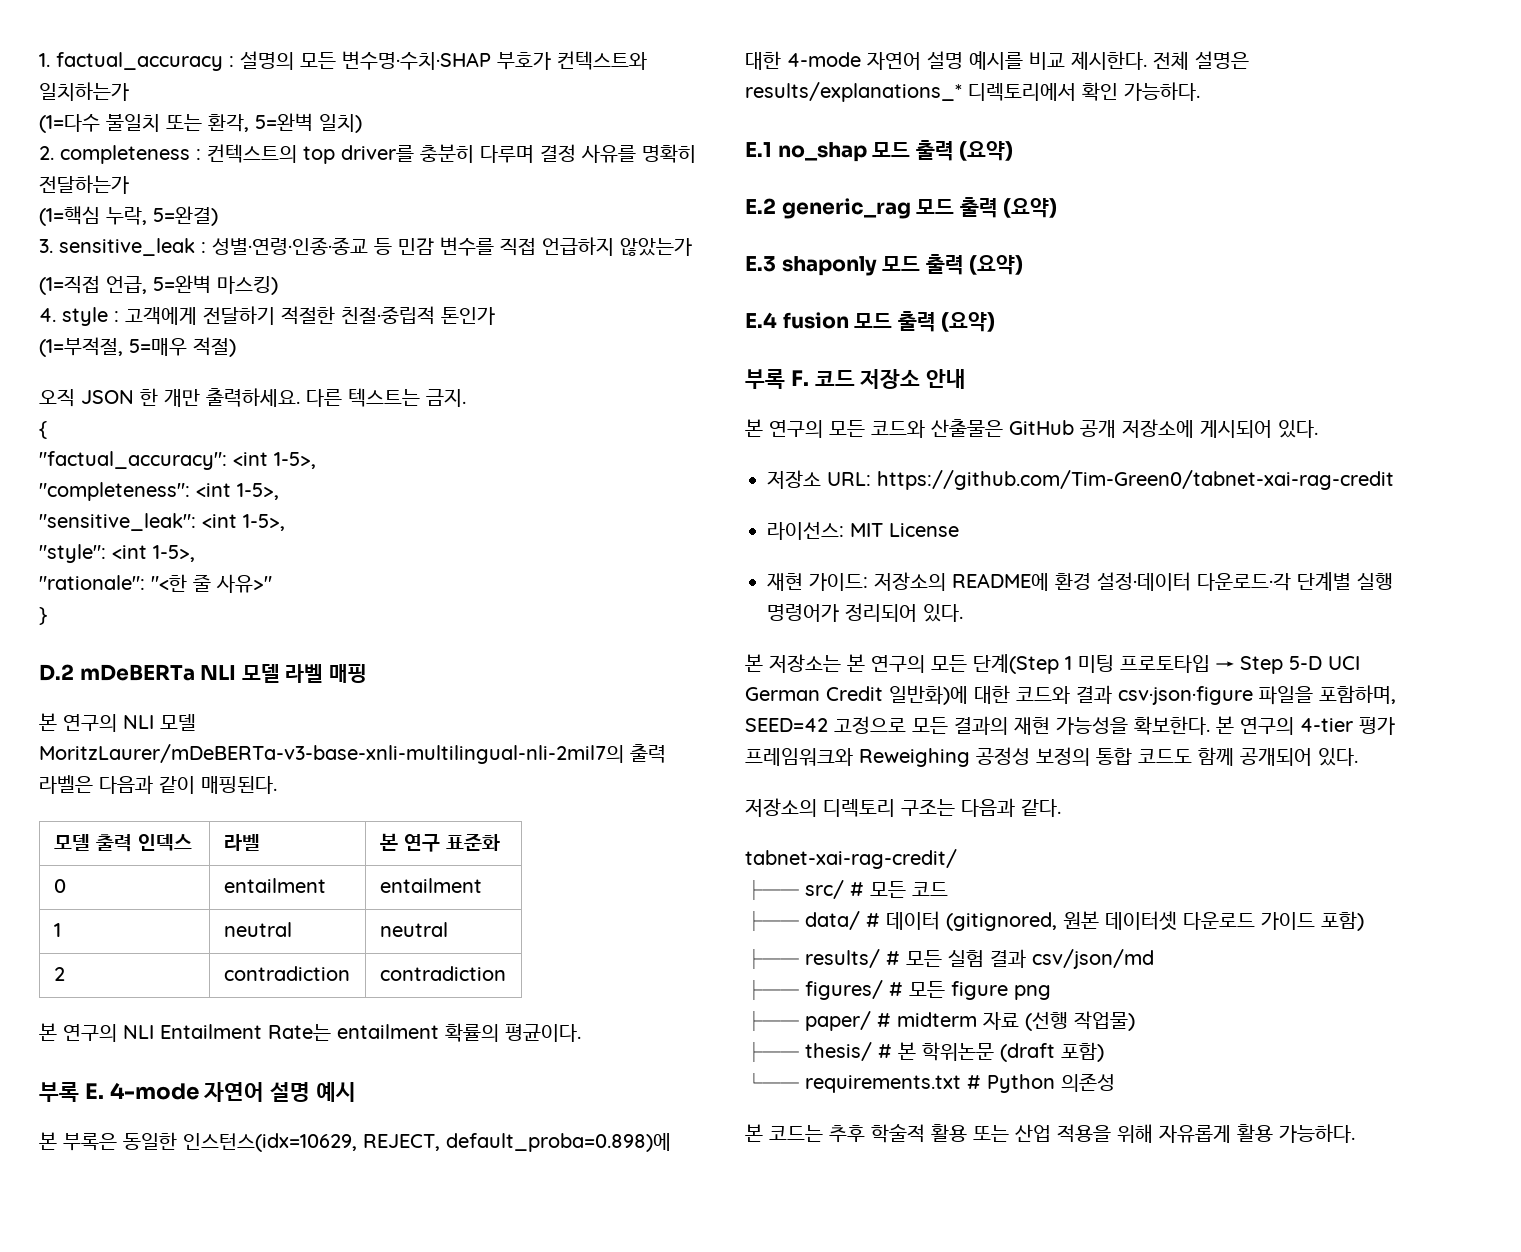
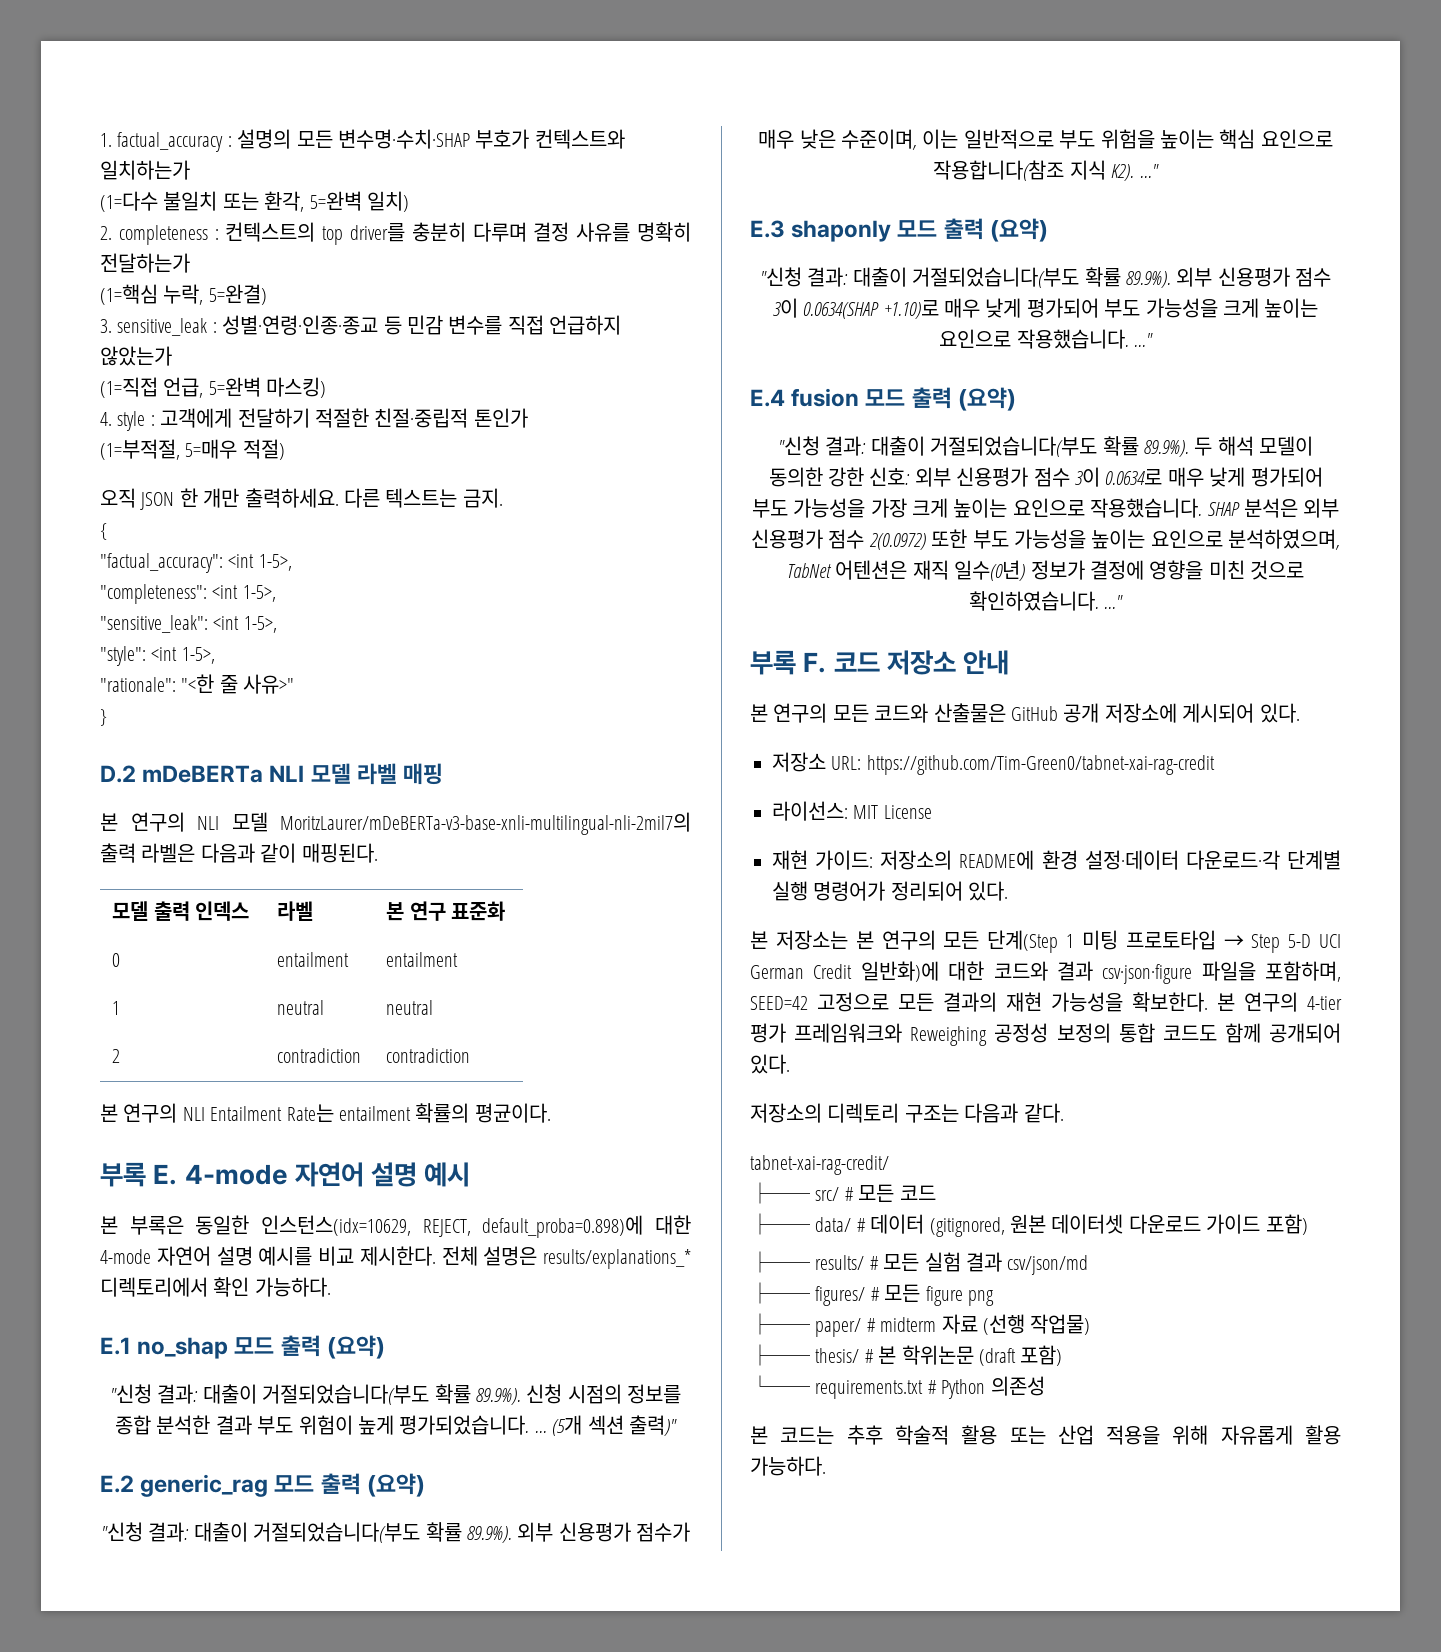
(1014, 151) none -> [109,1384,682,1405] [115,1415,677,1436] // "신청 결과: 대출이 거절되었습니다(부도 확률 89.9%). 신청 시점의 정보를 종합 분석한 결과 부도 위험이 높게 평가되었습니다. ... (5개 섹션 출력)"
(1058, 208) none -> [100,1522,691,1543] [758,129,1333,150] [933,160,1159,181] // "신청 결과: 대출이 거절되었습니다(부도 확률 89.9%). 외부 신용평가 점수가 매우 낮은 수준이며, 이는 일반적으로 부도 위험을 높이는 핵심 요인으로 작용합니다(참조 지식 K2). ..."
(1024, 265) none -> [759,267,1332,288] [772,298,1319,319] [939,329,1153,349] // "신청 결과: 대출이 거절되었습니다(부도 확률 89.9%). 외부 신용평가 점수 3이 0.0634(SHAP +1.10)로 매우 낮게 평가되어 부도 가능성을 크게 높이는 요인으로 작용했습니다. ..."
(996, 322) none -> [777,436,1314,457] [768,467,1323,487] [751,498,1340,518] [750,529,1341,550] [786,560,1305,581] [968,591,1124,611] // "신청 결과: 대출이 거절되었습니다(부도 확률 89.9%). 두 해석 모델이 동의한 강한 신호: 외부 신용평가 점수 3이 0.0634로 매우 낮게 평가되어 부도 가능성을 가장 크게 높이는 요인으로 작용했습니다. SHAP 분석은 외부 신용평가 점수 2(0.0972) 또한 부도 가능성을 높이는 요인으로 분석하였으며, TabNet 어텐션은 재직 일수(0년) 정보가 결정에 영향을 미친 것으로 확인하였습니다. ..."

